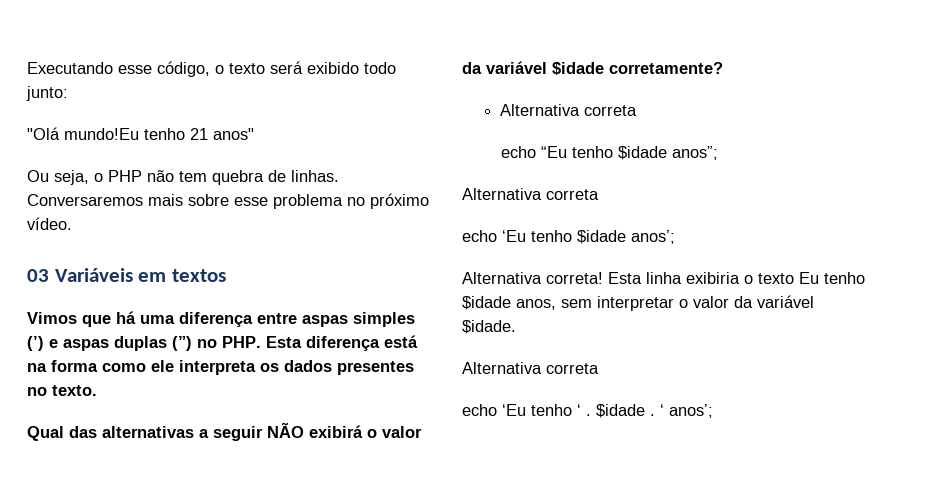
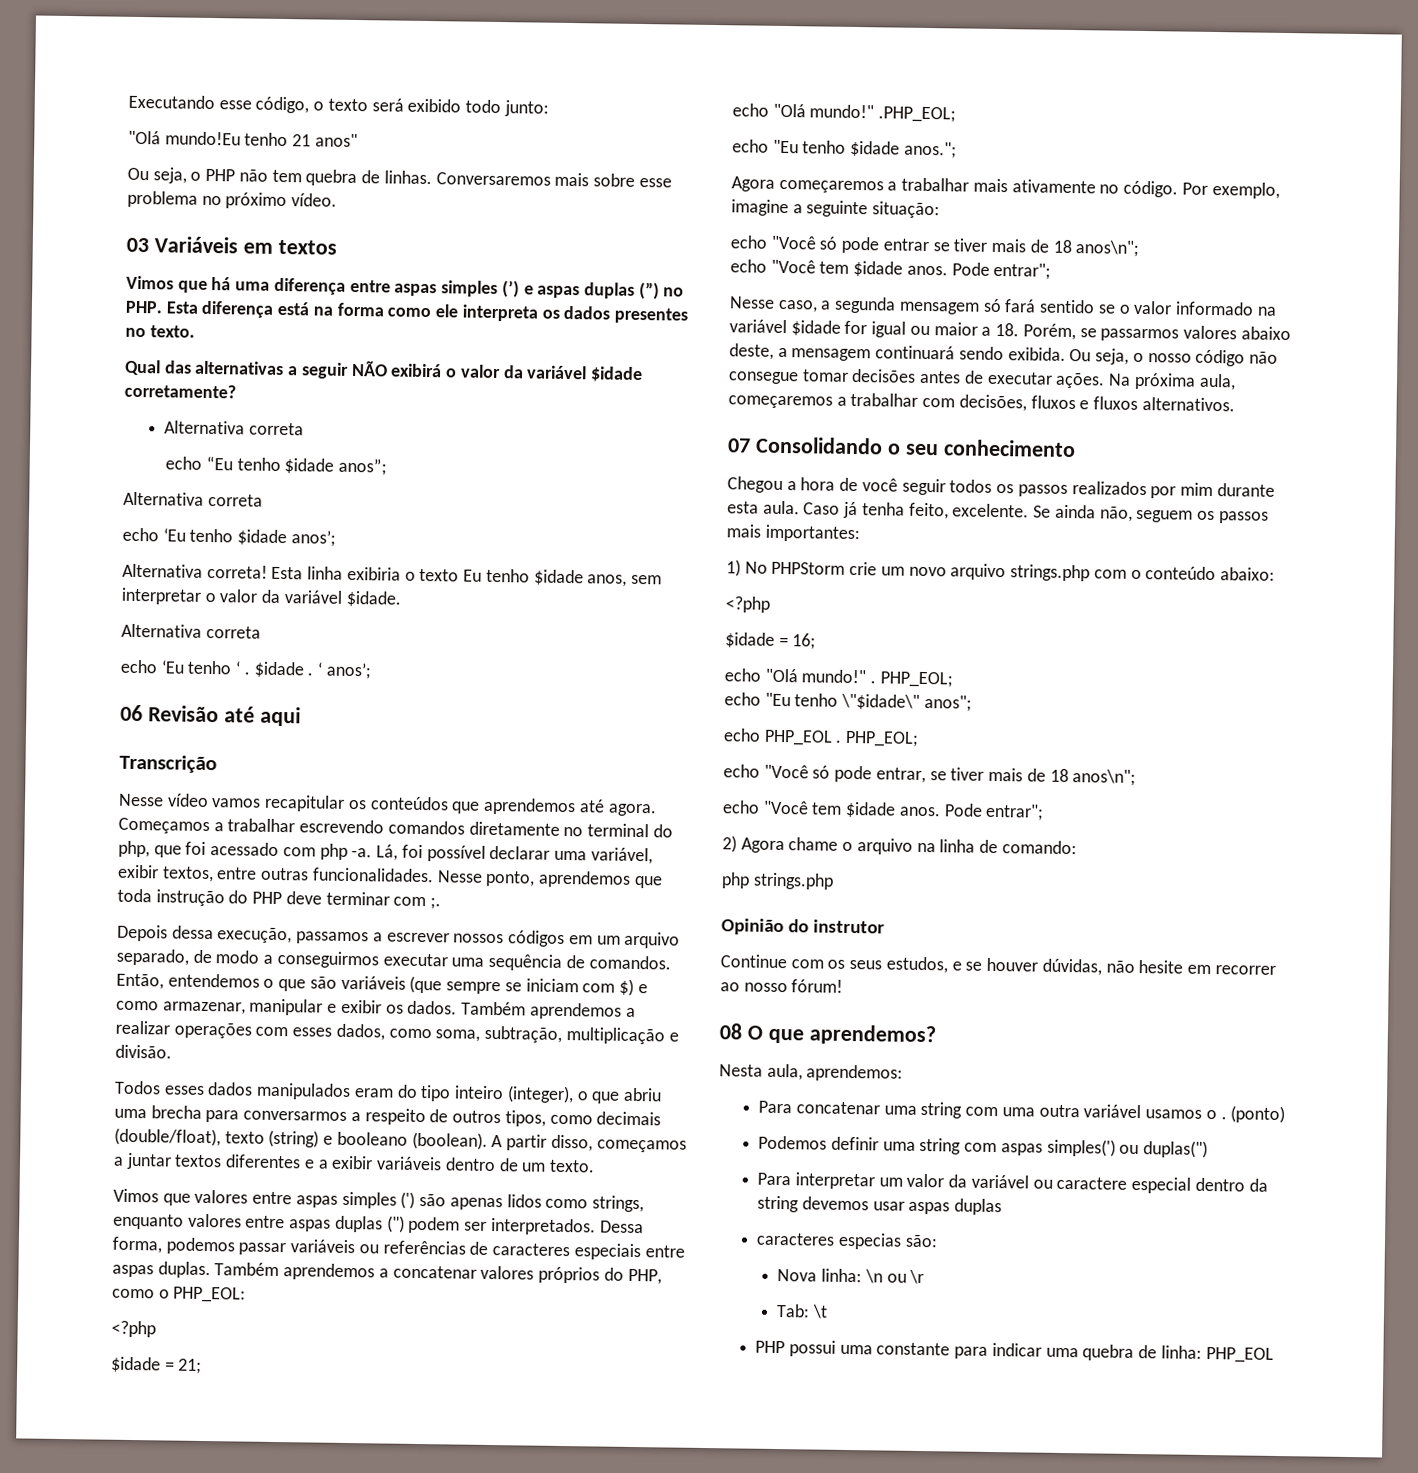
(713, 411) none -> [120,704,301,727] [119,754,217,774] [118,793,657,817] [118,817,673,838] [118,840,653,865] [117,864,663,889] [117,888,442,910] [117,924,681,949] [116,948,671,971] [116,973,648,996] [116,998,636,1020] [115,1020,679,1045] [115,1044,172,1059] [114,1080,662,1104] [114,1105,662,1127] [114,1127,687,1153] [113,1152,595,1173] [113,1188,644,1213] [113,1213,644,1236] [112,1236,685,1261] [112,1261,662,1285] [112,1286,247,1303] [111,1320,156,1338] [111,1356,203,1374] [732,103,957,123] [732,139,957,159] [731,176,1280,199] [731,199,941,219] [730,235,1140,257] [730,259,1052,280] [729,296,1277,316] [729,319,1291,342] [729,343,1278,367] [728,368,1236,391] [728,392,1235,412] [727,436,1076,458] [727,476,1275,499] [727,500,1269,524] [726,524,860,543] [726,559,1275,582] [725,596,770,613] [725,632,817,650] [724,668,953,688] [724,692,972,712] [723,728,920,747] [723,764,1137,786] [722,800,1045,821] [722,835,1077,855] [721,872,834,890] [721,918,886,936] [720,954,1276,976] [720,979,844,993] [719,1023,936,1046] [719,1063,904,1082] [758,1100,1286,1124] [758,1135,1209,1159] [757,1172,1268,1194] [757,1195,1003,1216] [756,1232,938,1250] [777,1268,925,1285] [776,1304,829,1319] [755,1340,1274,1363] // 06 Revisão até aqui // Transcrição // Nesse vídeo vamos recapitular os conteúdos que aprendemos até agora. Começamos a trabalhar escrevendo comandos diretamente no terminal do php, que foi acessado com php -a. Lá, foi possível declarar uma variável, exibir textos, entre outras funcionalidades. Nesse ponto, aprendemos que toda instrução do PHP deve terminar com ;. // Depois dessa execução, passamos a escrever nossos códigos em um arquivo separado, de modo a conseguirmos executar uma sequência de comandos. Então, entendemos o que são variáveis (que sempre se iniciam com $) e como armazenar, manipular e exibir os dados. Também aprendemos a realizar operações com esses dados, como soma, subtração, multiplicação e divisão. // Todos esses dados manipulados eram do tipo inteiro (integer), o que abriu uma brecha para conversarmos a respeito de outros tipos, como decimais (double/float), texto (string) e booleano (boolean). A partir disso, começamos a juntar textos diferentes e a exibir variáveis dentro de um texto. // Vimos que valores entre aspas simples (') são apenas lidos como strings, enquanto valores entre aspas duplas (") podem ser interpretados. Dessa forma, podemos passar variáveis ou referências de caracteres especiais entre aspas duplas. Também aprendemos a concatenar valores próprios do PHP, como o PHP_EOL: // <?php // $idade = 21; // echo "Olá mundo!" .PHP_EOL; // echo "Eu tenho $idade anos."; // Agora começaremos a trabalhar mais ativamente no código. Por exemplo, imagine a seguinte situação: // echo "Você só pode entrar se tiver mais de 18 anos\n"; // echo "Você tem $idade anos. Pode entrar"; // Nesse caso, a segunda mensagem só fará sentido se o valor informado na variável $idade for igual ou maior a 18. Porém, se passarmos valores abaixo deste, a mensagem continuará sendo exibida. Ou seja, o nosso código não consegue tomar decisões antes de executar ações. Na próxima aula, começaremos a trabalhar com decisões, fluxos e fluxos alternativos. // 07 Consolidando o seu conhecimento // Chegou a hora de você seguir todos os passos realizados por mim durante esta aula. Caso já tenha feito, excelente. Se ainda não, seguem os passos mais importantes: // 1) No PHPStorm crie um novo arquivo strings.php com o conteúdo abaixo: // <?php // $idade = 16; // echo "Olá mundo!" . PHP_EOL; // echo "Eu tenho \"$idade\" anos"; // echo PHP_EOL . PHP_EOL; // echo "Você só pode entrar, se tiver mais de 18 anos\n"; // echo "Você tem $idade anos. Pode entrar"; // 2) Agora chame o arquivo na linha de comando: // php strings.php // Opinião do instrutor // Continue com os seus estudos, e se houver dúvidas, não hesite em recorrer ao nosso fórum! // 08 O que aprendemos? // Nesta aula, aprendemos: // Para concatenar uma string com uma outra variável usamos o . (ponto) // Podemos definir uma string com aspas simples(') ou duplas(") // Para interpretar um valor da variável ou caractere especial dentro da string devemos usar aspas duplas // caracteres especias são: // Nova linha: \n ou \r // Tab: \t // PHP possui uma constante para indicar uma quebra de linha: PHP_EOL

